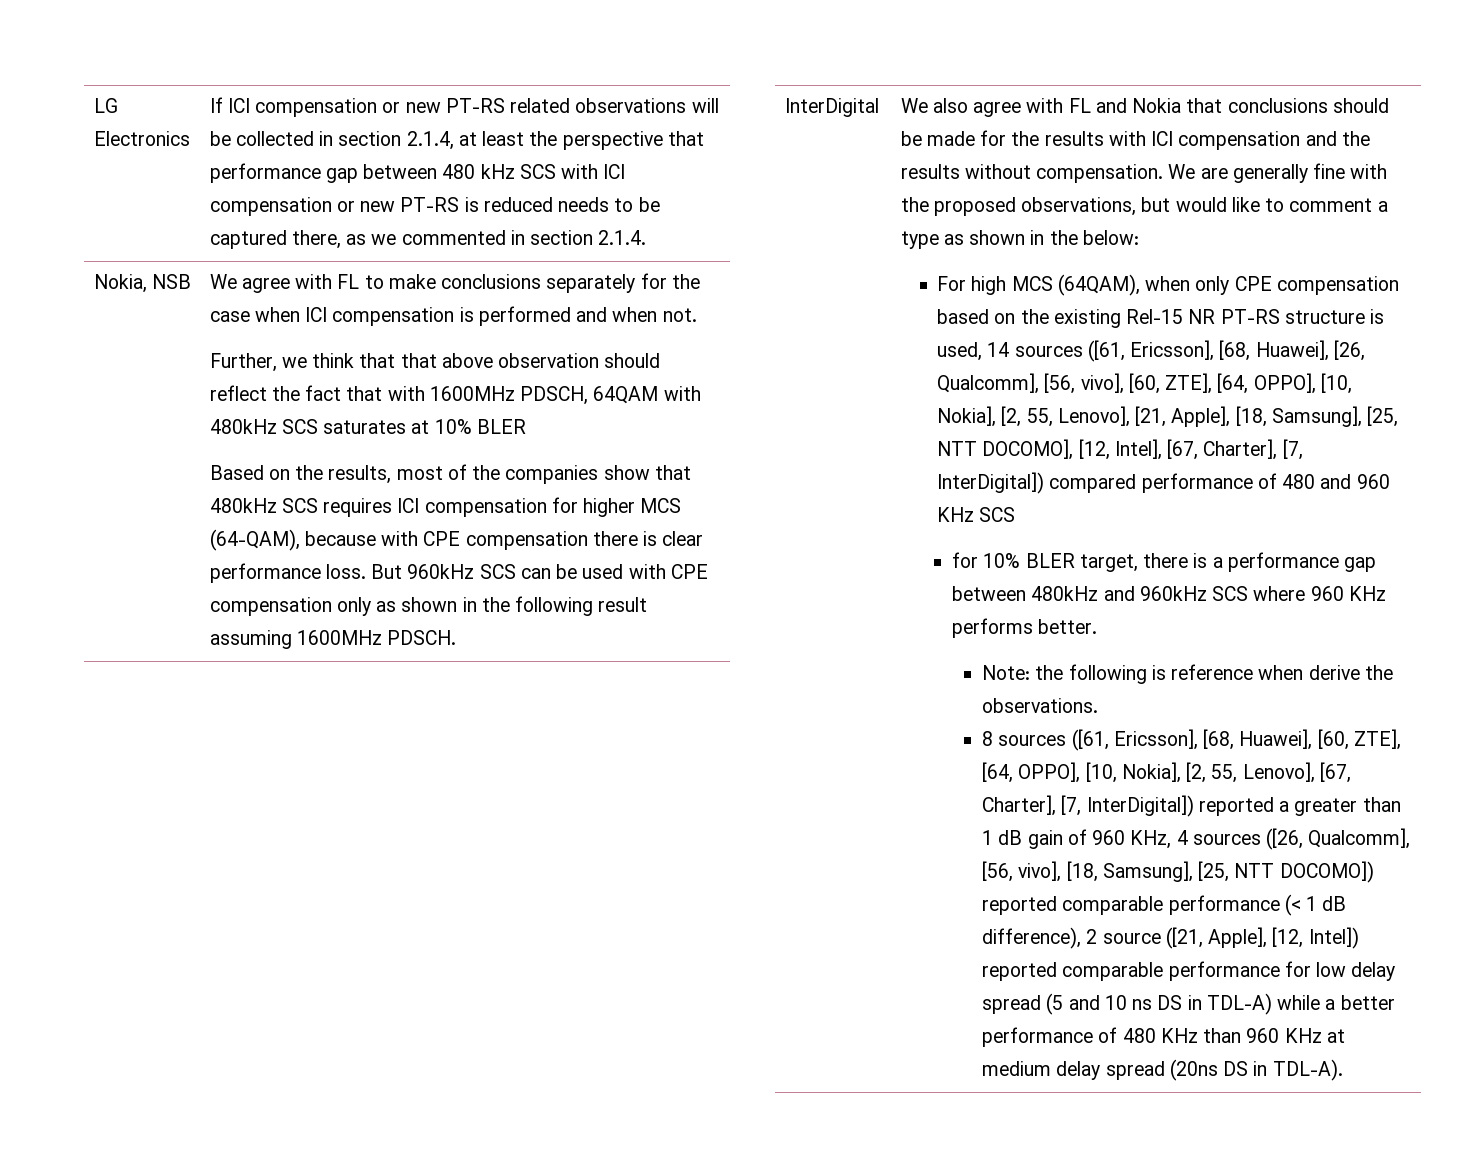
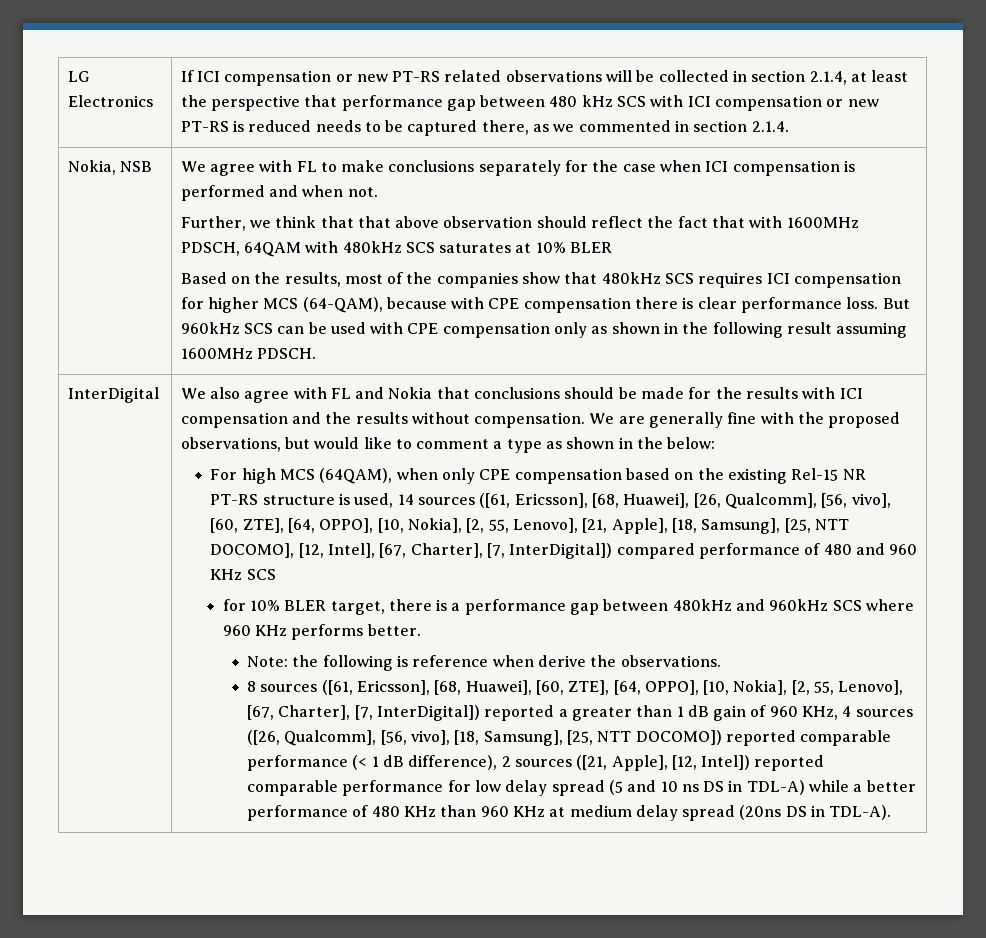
[1102,933,1161,944] source -> [514,759,572,767] sources

